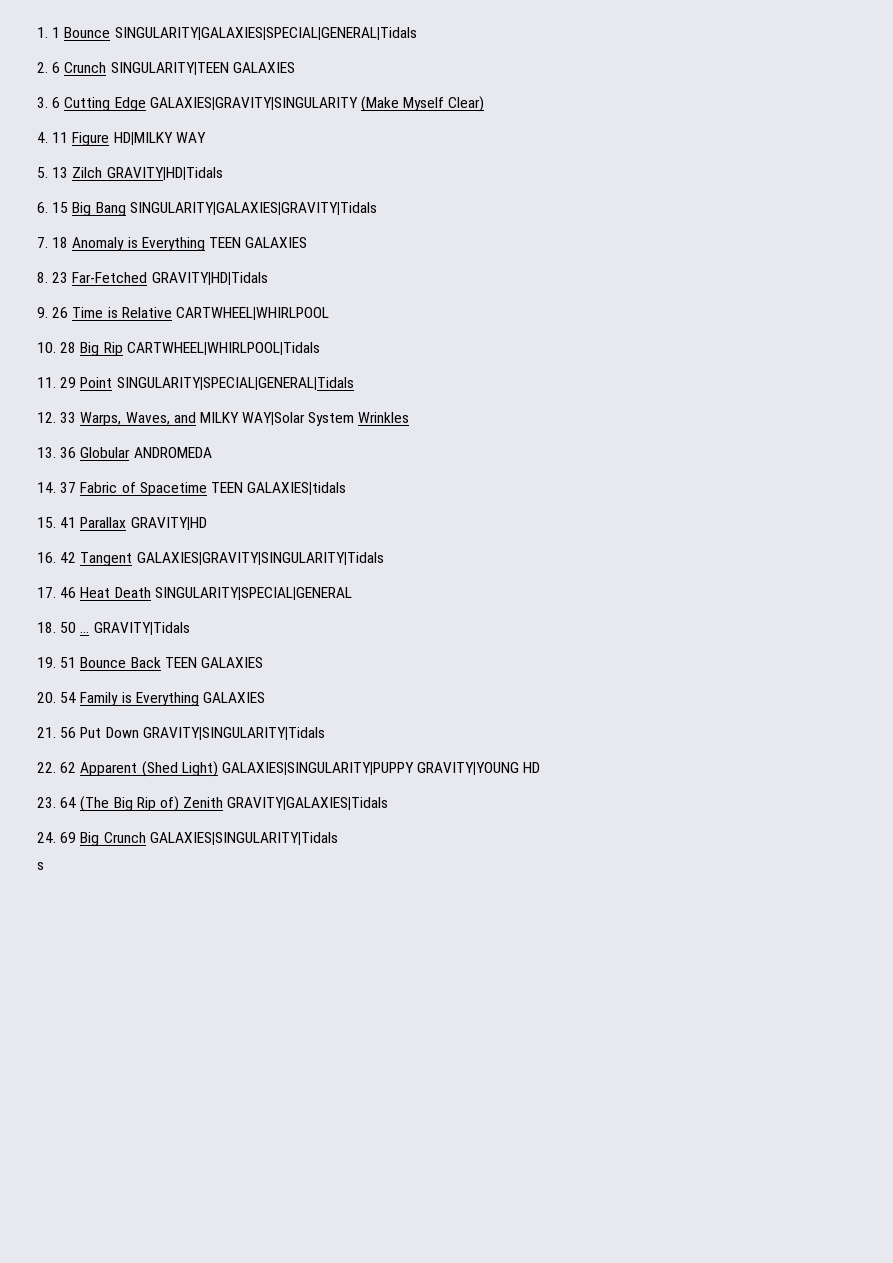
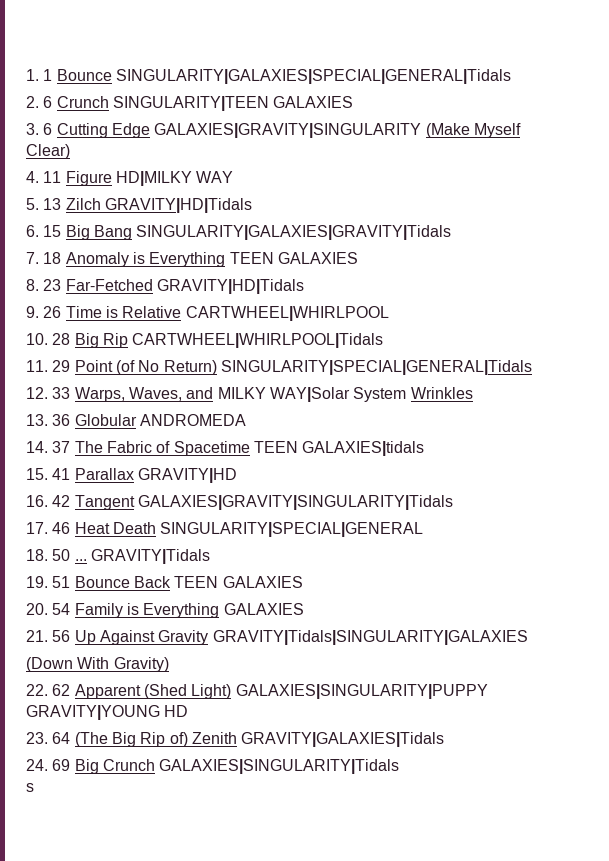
(113, 382) none -> [115,360,217,375] (of No Return)
(77, 487) none -> [74,441,103,453] The
[80,727,325,740] Put Down GRAVITY|SINGULARITY|Tidals -> [74,630,528,645] [26,657,169,672] Up Against Gravity GRAVITY|Tidals|SINGULARITY|GALAXIES // (Down With Gravity)

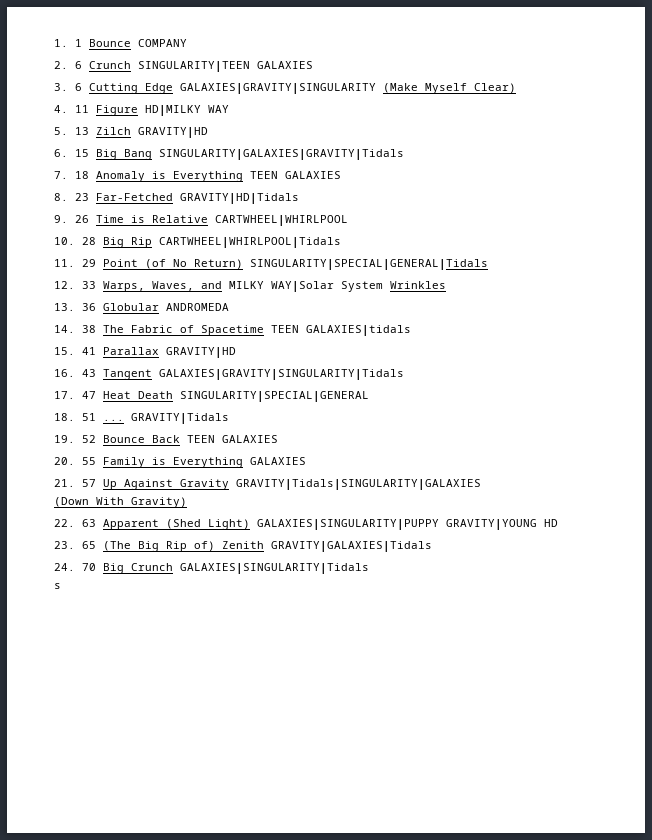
[115,69,511,84] SINGULARITY|GALAXIES|SPECIAL|GENERAL|Tidals -> [138,39,187,47] COMPANY
[104,198,252,213] GRAVITY|HD|Tidals -> [138,127,208,138] GRAVITY|HD
[52,441,71,453] 37 -> [82,325,96,333] 38
[52,495,71,507] 42 -> [82,369,96,377] 43
[52,522,71,534] 46 -> [82,391,96,399] 47
[52,549,71,561] 50 -> [82,413,96,421] 51
[52,576,71,588] 51 -> [82,435,96,443] 52
[52,603,71,615] 54 -> [82,457,96,465] 55
[52,630,71,642] 56 -> [82,479,96,487] 57
[52,684,71,696] 62 -> [82,519,96,527] 63
[52,732,71,744] 64 -> [82,541,96,549] 65
[52,759,71,771] 69 -> [82,563,96,571] 70

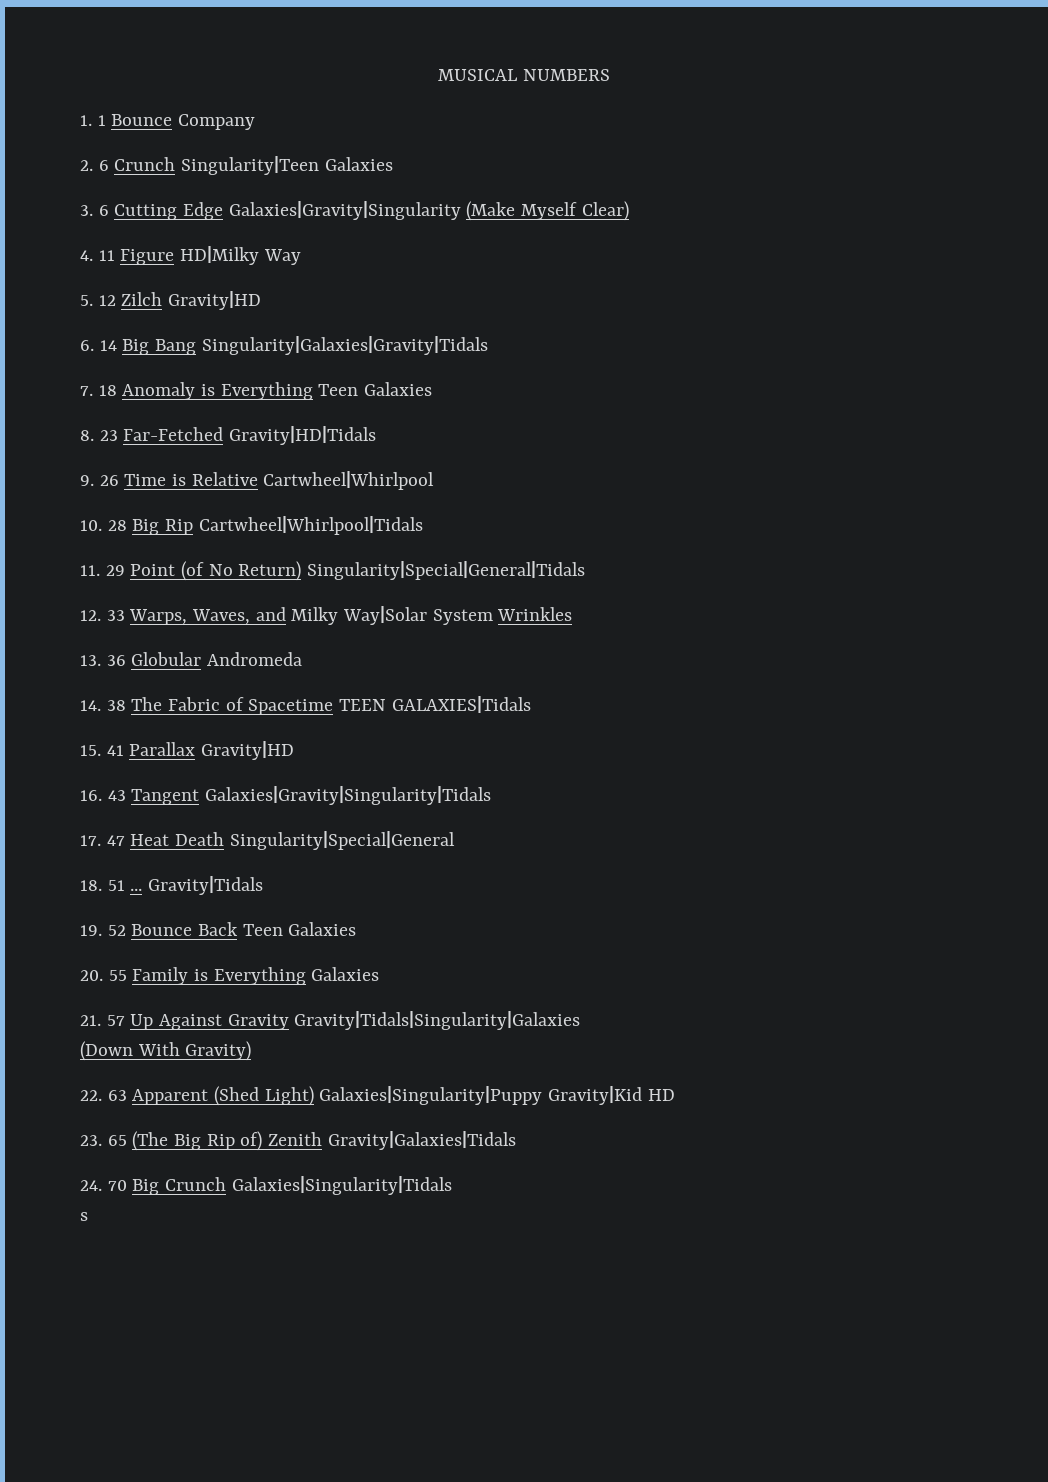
(54, 43) none -> [438,69,610,81] MUSICAL NUMBERS //
[138,39,187,47] COMPANY -> [178,114,256,130] Company
[138,61,313,72] SINGULARITY|TEEN GALAXIES -> [181,156,393,175] Singularity|Teen Galaxies
[180,83,376,94] GALAXIES|GRAVITY|SINGULARITY -> [228,201,461,220] Galaxies|Gravity|Singularity
[145,105,229,116] HD|MILKY WAY -> [180,246,301,265] HD|Milky Way
[75,127,208,138] 13 Zilch GRAVITY|HD -> [98,291,262,310] 12 Zilch Gravity|HD
[75,149,89,157] 15 -> [99,340,117,351] 14
[159,149,404,160] SINGULARITY|GALAXIES|GRAVITY|Tidals -> [201,336,488,355] Singularity|Galaxies|Gravity|Tidals
[250,171,341,179] TEEN GALAXIES -> [318,382,433,396] Teen Galaxies
[180,193,299,204] GRAVITY|HD|Tidals -> [229,426,377,445] Gravity|HD|Tidals
[215,215,348,226] CARTWHEEL|WHIRLPOOL -> [263,471,435,490] Cartwheel|Whirlpool
[159,237,341,248] CARTWHEEL|WHIRLPOOL|Tidals -> [198,516,423,535] Cartwheel|Whirlpool|Tidals
[250,259,488,270] SINGULARITY|SPECIAL|GENERAL|Tidals -> [307,561,586,580] Singularity|Special|General|Tidals
[229,281,334,292] MILKY WAY|Solar -> [291,606,428,625] Milky Way|Solar
[166,303,229,311] ANDROMEDA -> [207,652,303,666] Andromeda
[306,325,411,336] GALAXIES|tidals -> [391,696,531,713] GALAXIES|Tidals
[166,347,236,358] GRAVITY|HD -> [201,741,295,760] Gravity|HD
[159,369,404,380] GALAXIES|GRAVITY|SINGULARITY|Tidals -> [205,786,492,805] Galaxies|Gravity|Singularity|Tidals
[180,391,369,402] SINGULARITY|SPECIAL|GENERAL -> [229,831,455,850] Singularity|Special|General
[131,413,229,424] GRAVITY|Tidals -> [148,876,264,895] Gravity|Tidals
[187,435,278,443] TEEN GALAXIES -> [242,922,357,936] Teen Galaxies
[250,457,306,465] GALAXIES -> [311,967,380,981] Galaxies
[236,479,481,490] GRAVITY|Tidals|SINGULARITY|GALAXIES -> [294,1011,581,1030] Gravity|Tidals|Singularity|Galaxies
[257,519,537,530] GALAXIES|SINGULARITY|PUPPY GRAVITY|YOUNG -> [319,1086,643,1105] Galaxies|Singularity|Puppy Gravity|Kid
[271,541,432,552] GRAVITY|GALAXIES|Tidals -> [327,1131,516,1150] Gravity|Galaxies|Tidals
[180,563,369,574] GALAXIES|SINGULARITY|Tidals -> [231,1176,452,1195] Galaxies|Singularity|Tidals

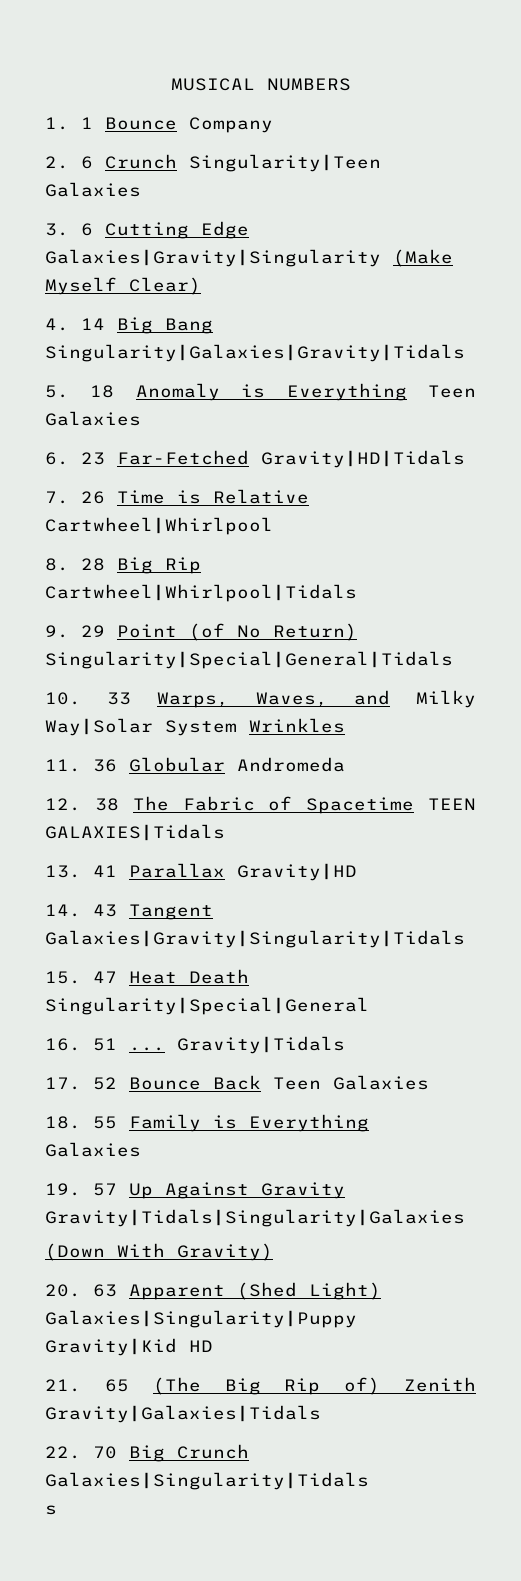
[98,246,301,265] [80,291,262,310] [80,340,94,351] 11 Figure HD|Milky Way // 5. 12 Zilch Gravity|HD // 6. -> (69, 324) none
[80,386,93,396] 7. -> [45,385,69,398] 5.
[80,430,94,441] 8. -> [45,452,69,465] 6.
[80,475,94,486] 9. -> [45,491,69,504] 7.
[80,520,102,531] 10. -> [45,558,69,571] 8.
[80,565,100,576] 11. -> [45,625,69,638] 9.
[80,610,101,621] 12. -> [45,692,81,705] 10.
[80,655,101,666] 13. -> [45,759,81,772] 11.
[80,700,101,711] 14. -> [45,798,81,811] 12.
[80,745,101,756] 15. -> [45,865,81,878] 13.
[80,790,102,801] 16. -> [45,904,81,917] 14.
[80,835,101,846] 17. -> [45,971,81,984] 15.
[80,880,102,891] 18. -> [45,1038,81,1051] 16.
[80,925,102,936] 19. -> [45,1077,81,1090] 17.
[80,970,103,981] 20. -> [45,1116,81,1129] 18.
[80,1015,101,1026] 21. -> [45,1183,81,1196] 19.
[80,1090,102,1101] 22. -> [45,1284,81,1297] 20.
[80,1135,102,1146] 23. -> [45,1379,81,1392] 21.
[80,1180,102,1191] 24. -> [45,1446,81,1459] 22.

